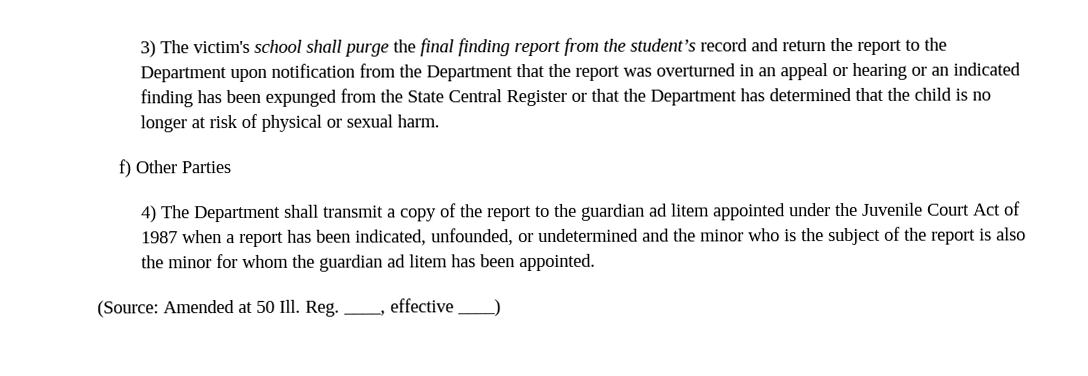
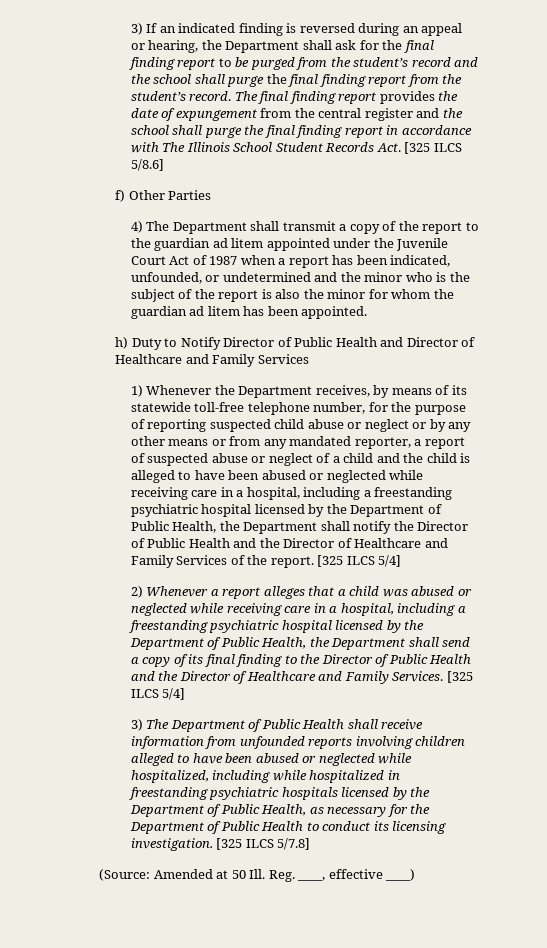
[140,40,251,58] 3) The victim's -> [130,23,463,36] [130,40,434,53] [128,57,479,70] [130,74,151,84] 3) If an indicated finding is reversed during an appeal or hearing, the Department shall ask for the final finding report to be purged from the student’s record and the
[700,37,948,55] [140,62,1022,83] [140,87,992,108] [140,113,441,133] record and return the report to the Department upon notification from the Department that the report was overturned in an appeal or hearing or an indicated finding has been expunged from the State Central Register or that the Department has determined that the child is no longer at risk of physical or sexual harm. -> [189,91,459,104] [130,108,463,121] [130,125,472,138] [130,142,462,154] [130,159,164,171] record. The final finding report provides the date of expungement from the central register and the school shall purge the final finding report in accordance with The Illinois School Student Records Act. [325 ILCS 5/8.6]
(597, 262) none -> [115,337,476,350] [115,354,309,367] [130,385,467,398] [130,402,466,415] [130,419,472,432] [130,436,465,449] [130,453,471,466] [130,470,424,483] [130,487,453,500] [130,504,442,517] [130,521,469,534] [130,538,448,548] [130,555,402,568] [130,586,472,599] [130,603,466,616] [128,620,425,633] [129,637,471,650] [130,654,472,667] [130,671,473,684] [130,688,186,700] [130,719,424,732] [130,736,466,749] [130,753,413,766] [130,770,400,783] [128,787,431,800] [129,804,431,817] [129,821,447,834] [130,838,311,851] // h) Duty to Notify Director of Public Health and Director of Healthcare and Family Services // 1) Whenever the Department receives, by means of its statewide toll-free telephone number, for the purpose of reporting suspected child abuse or neglect or by any other means or from any mandated reporter, a report of suspected abuse or neglect of a child and the child is alleged to have been abused or neglected while receiving care in a hospital, including a freestanding psychiatric hospital licensed by the Department of Public Health, the Department shall notify the Director of Public Health and the Director of Healthcare and Family Services of the report. [325 ILCS 5/4] // 2) Whenever a report alleges that a child was abused or neglected while receiving care in a hospital, including a freestanding psychiatric hospital licensed by the Department of Public Health, the Department shall send a copy of its final finding to the Director of Public Health and the Director of Healthcare and Family Services. [325 ILCS 5/4] // 3) The Department of Public Health shall receive information from unfounded reports involving children alleged to have been abused or neglected while hospitalized, including while hospitalized in freestanding psychiatric hospitals licensed by the Department of Public Health, as necessary for the Department of Public Health to conduct its licensing investigation. [325 ILCS 5/7.8]

